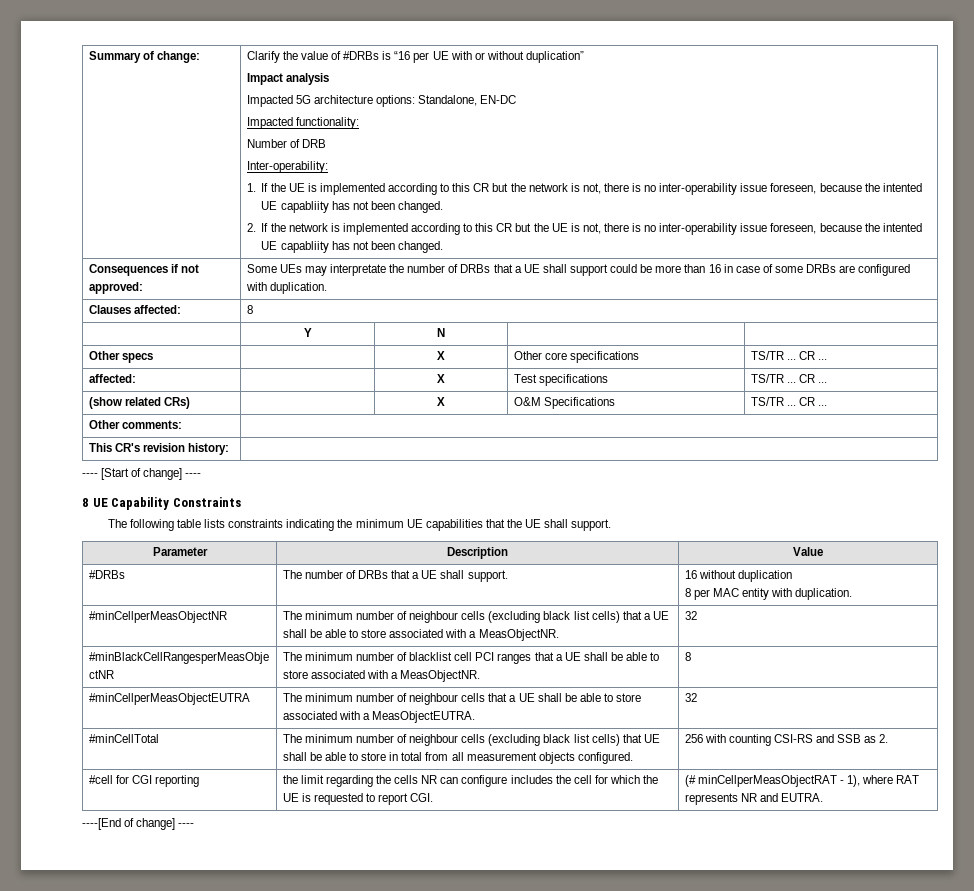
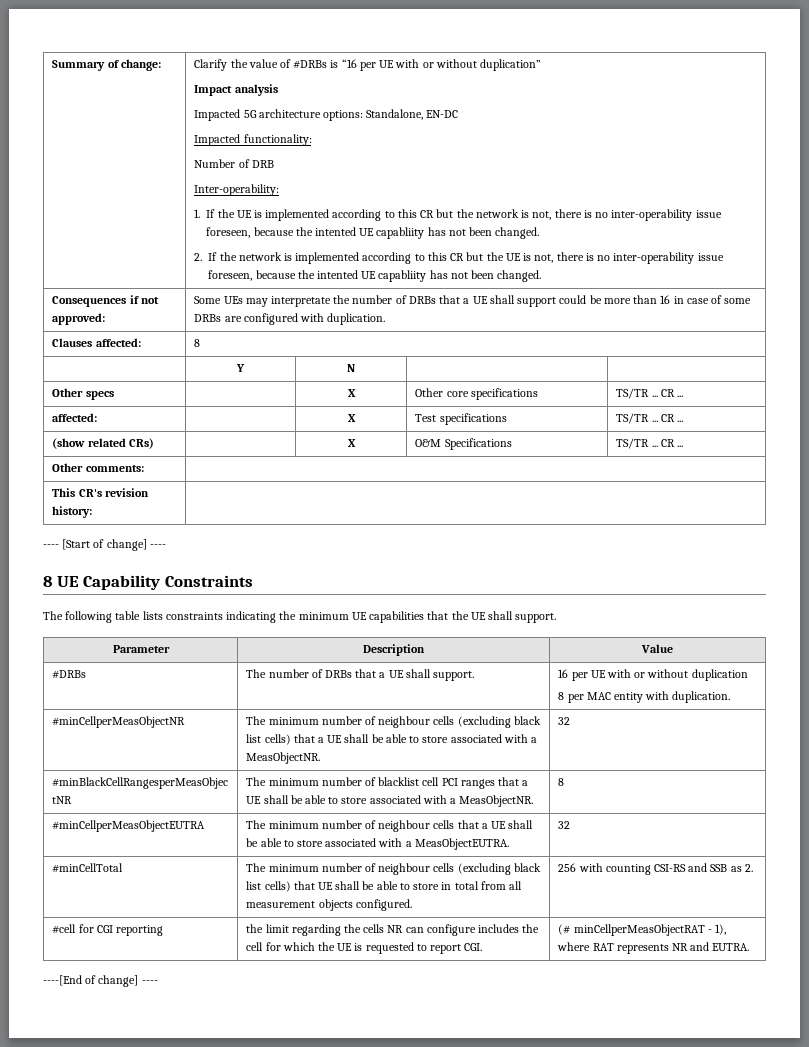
(697, 574) none -> [571,669,646,681] per UE with or

